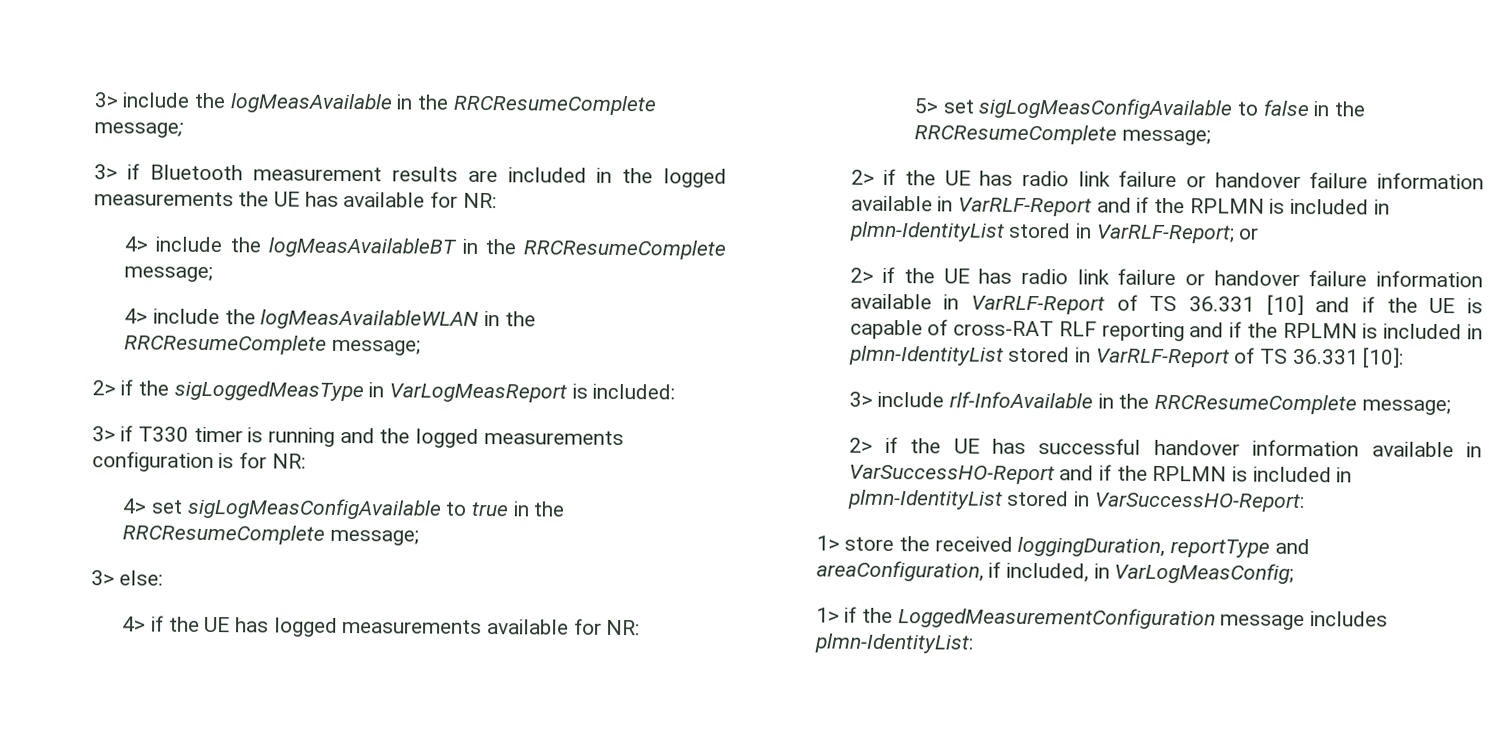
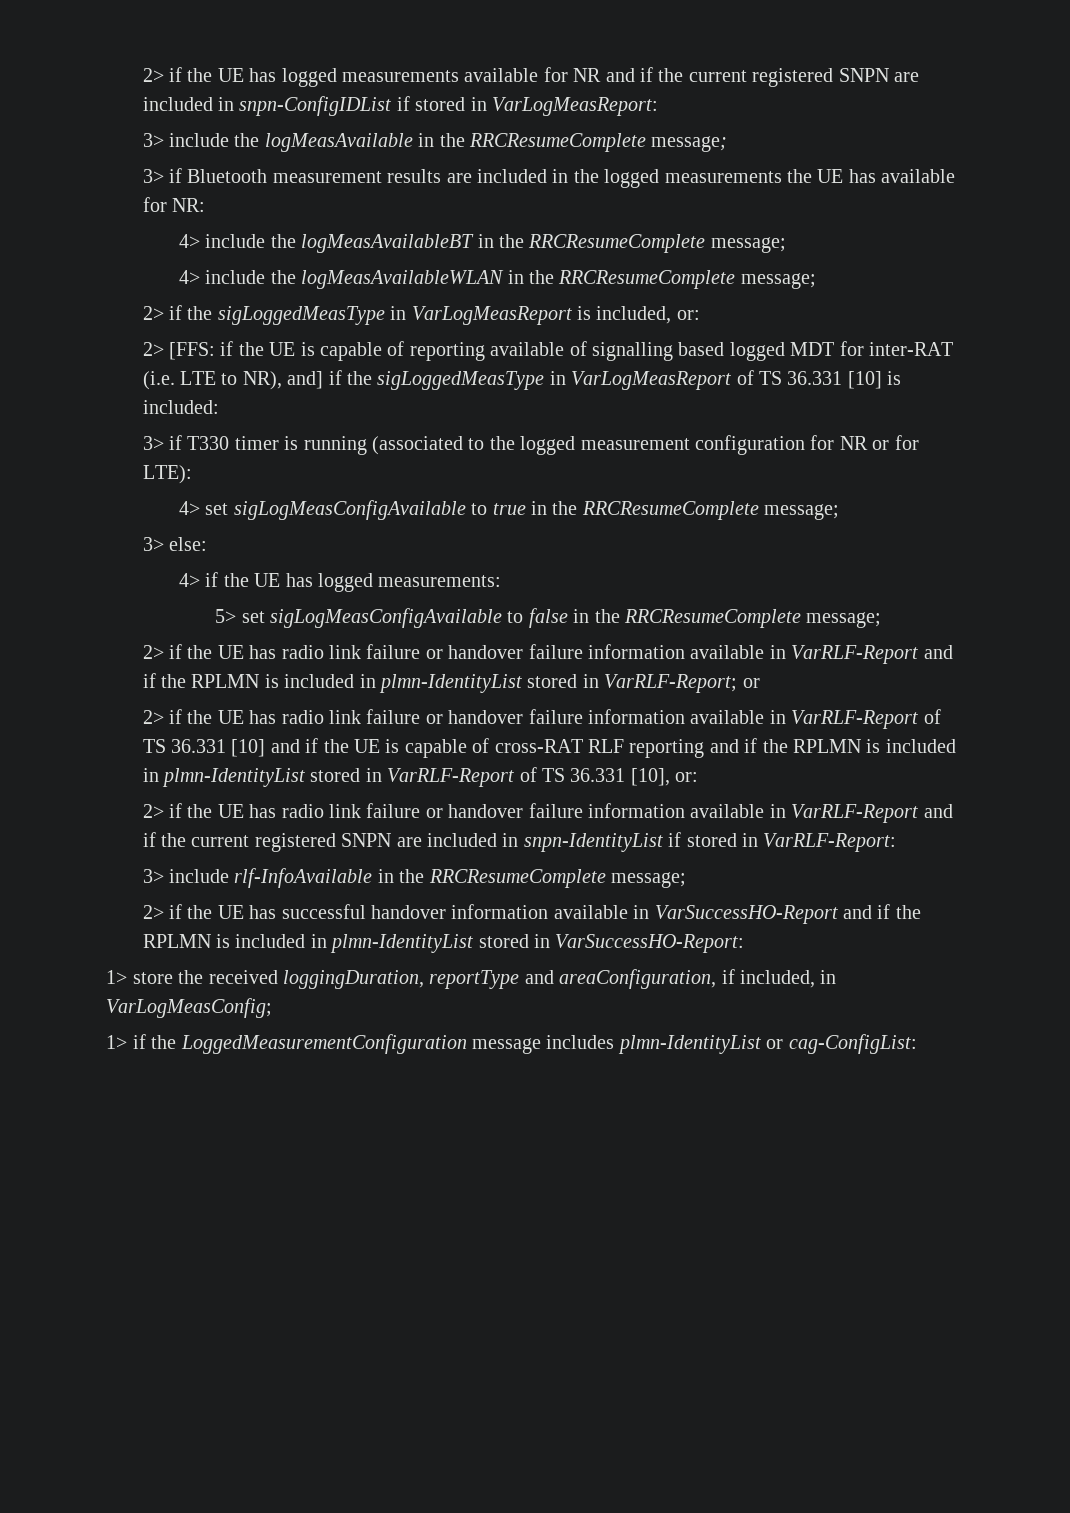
(93, 100) none -> [142,67,920,87] [142,96,659,116] 2> if the UE has logged measurements available for NR and if the current registered SNPN are included in snpn-ConfigIDList if stored in VarLogMeasReport: //
(588, 391) none -> [596,306,700,324] [142,341,954,361] [142,370,902,390] included, or: // 2> [FFS: if the UE is capable of reporting available of signalling based logged MDT for inter-RAT (i.e. LTE to NR), and] if the sigLoggedMeasType in VarLogMeasReport of TS 36.331 [10] is
[339,427,624,448] [91,451,306,473] and the logged measurements configuration is for NR: -> [372,435,919,455] [142,465,192,484] (associated to the logged measurement configuration for NR or for LTE):
[342,618,641,636] measurements available for NR: -> [378,575,502,587] measurements:
[1363,347,1405,368] [10]: -> [630,768,699,786] [142,803,953,823] [142,832,897,852] [10], or: // 2> if the UE has radio link failure or handover failure information available in VarRLF-Report and if the current registered SNPN are included in snpn-IdentityList if stored in VarRLF-Report:
[813,633,974,654] plmn-IdentityList: -> [617,1034,917,1054] plmn-IdentityList or cag-ConfigList:

